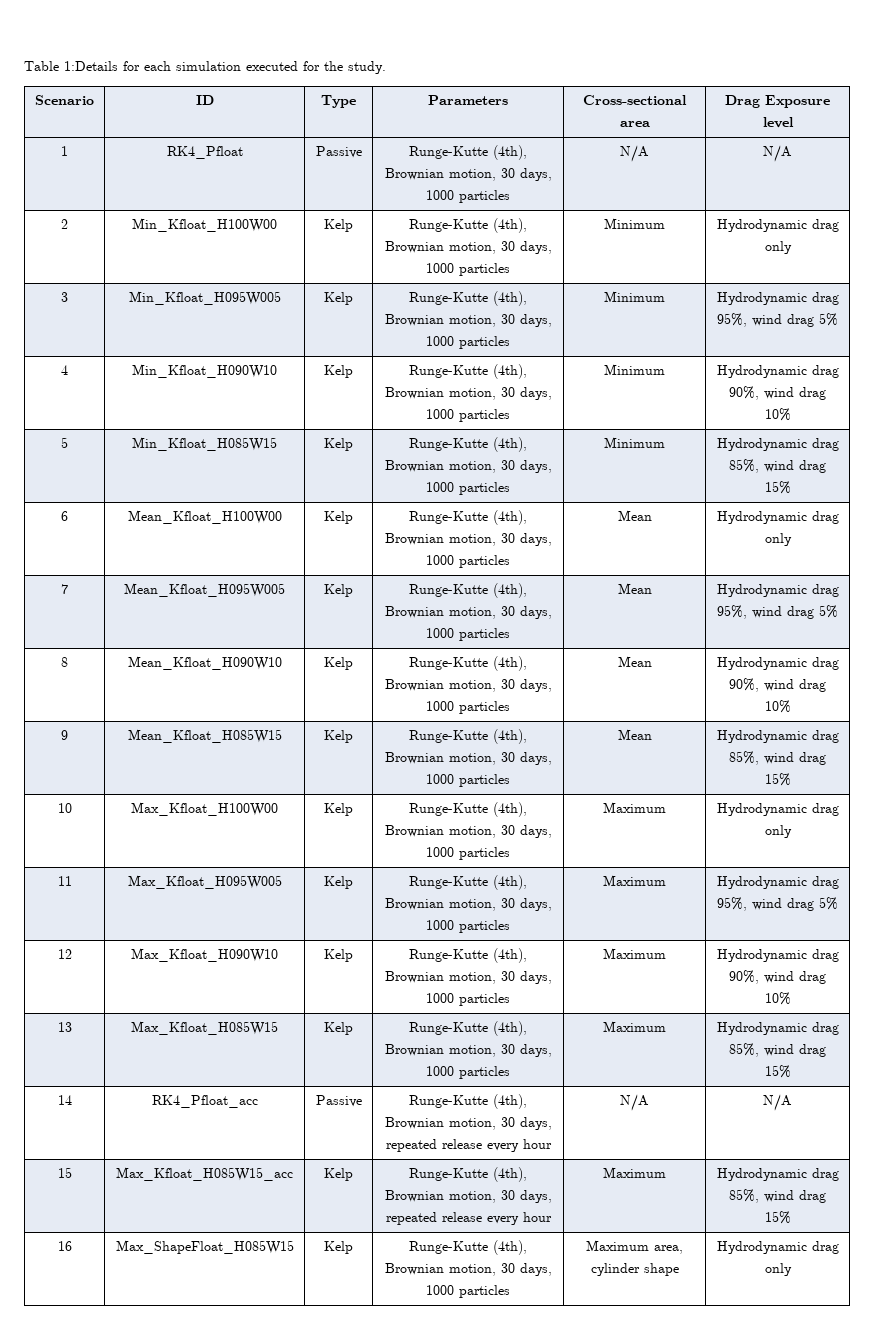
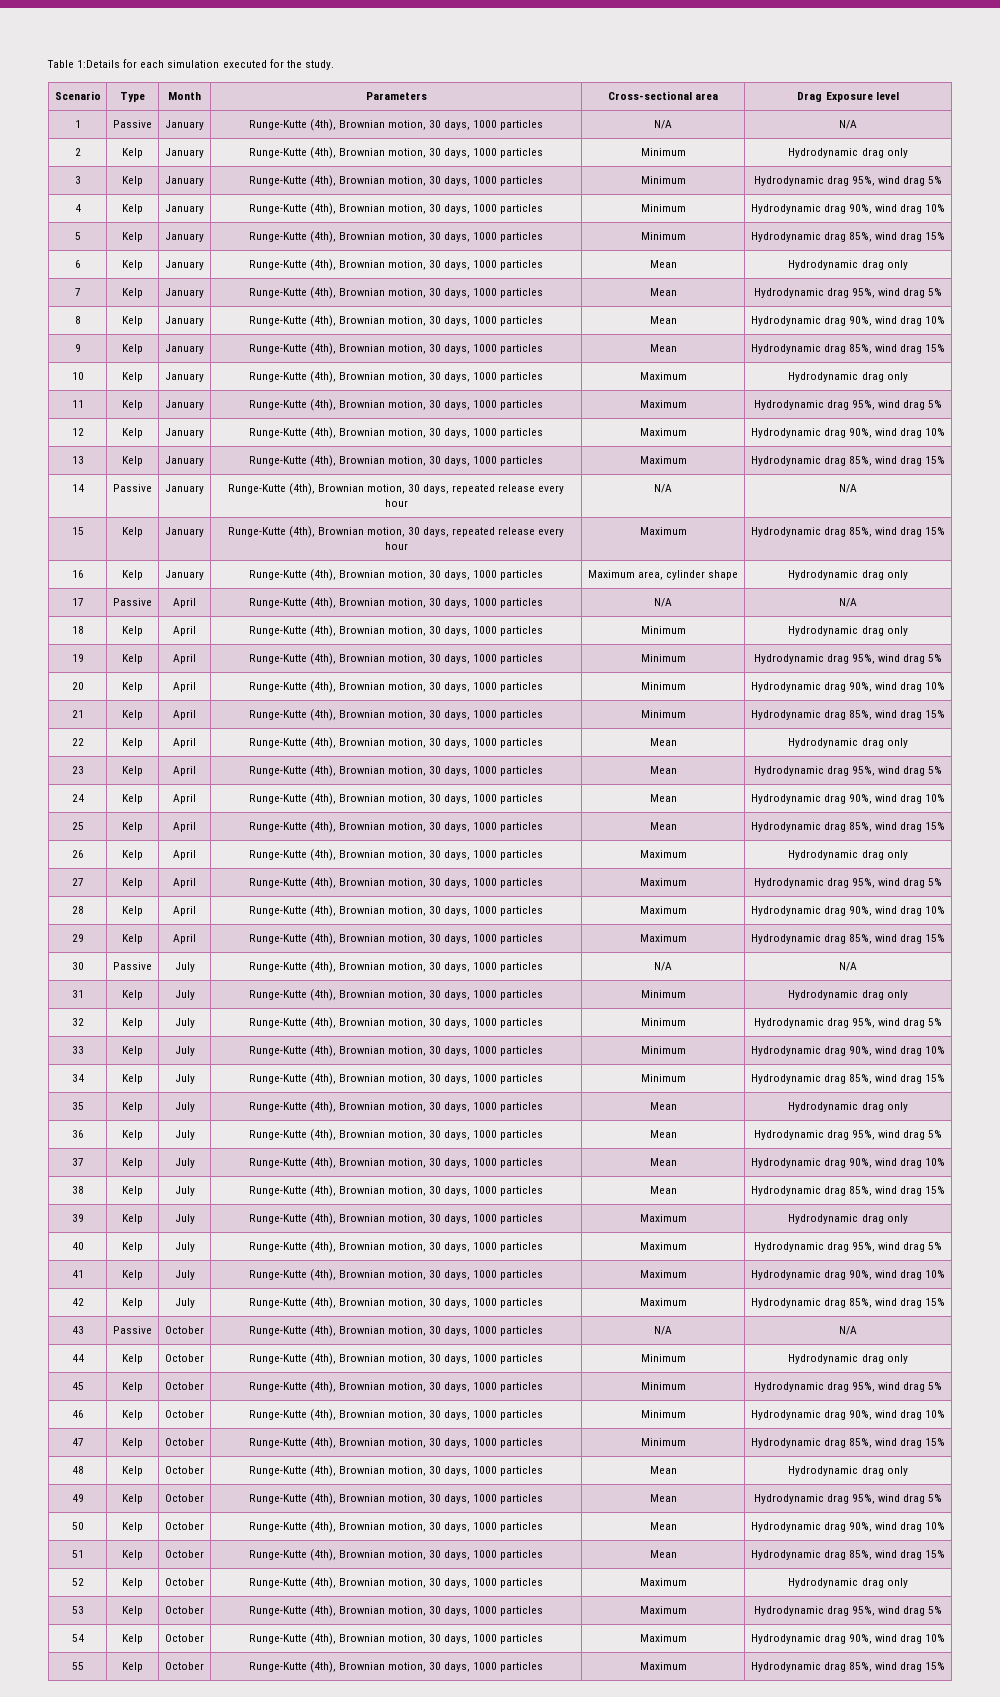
[195,95,214,105] [321,95,356,108] ID | Type -> [120,92,145,102] [168,92,201,100] Type | Month
[166,146,243,159] [315,146,362,158] RK4_Pfloat | Passive -> [113,120,152,128] [165,120,204,130] Passive | January
[132,218,277,232] [324,219,353,232] Min_Kfloat_H100W00 | Kelp -> [122,148,143,158] [165,148,204,158] Kelp | January
[128,291,281,305] [324,292,353,305] Min_Kfloat_H095W005 | Kelp -> [122,176,143,186] [165,176,204,186] Kelp | January
[132,364,277,378] [324,365,353,378] Min_Kfloat_H090W10 | Kelp -> [122,204,143,214] [165,204,204,214] Kelp | January
[132,437,277,451] [324,438,353,451] Min_Kfloat_H085W15 | Kelp -> [122,232,143,242] [165,232,204,242] Kelp | January
[127,510,282,524] [324,511,353,524] Mean_Kfloat_H100W00 | Kelp -> [122,260,143,270] [165,260,204,270] Kelp | January
[124,583,285,597] [324,584,353,597] Mean_Kfloat_H095W005 | Kelp -> [122,288,143,298] [165,288,204,298] Kelp | January
[127,656,282,670] [324,657,353,670] Mean_Kfloat_H090W10 | Kelp -> [122,316,143,326] [165,316,204,326] Kelp | January
[127,729,282,743] [324,730,353,743] Mean_Kfloat_H085W15 | Kelp -> [122,344,143,354] [165,344,204,354] Kelp | January
[131,802,278,816] [324,803,353,816] Max_Kfloat_H100W00 | Kelp -> [122,372,143,382] [165,372,204,382] Kelp | January
[127,875,282,889] [324,876,353,889] Max_Kfloat_H095W005 | Kelp -> [122,400,143,410] [165,400,204,410] Kelp | January
[131,948,278,962] [324,949,353,962] Max_Kfloat_H090W10 | Kelp -> [122,428,143,438] [165,428,204,438] Kelp | January
[131,1021,278,1035] [324,1022,353,1035] Max_Kfloat_H085W15 | Kelp -> [122,456,143,466] [165,456,204,466] Kelp | January
[151,1095,258,1108] [315,1095,362,1107] RK4_Pfloat_acc | Passive -> [113,484,152,492] [165,484,204,494] Passive | January
[116,1167,293,1181] [324,1168,353,1181] Max_Kfloat_H085W15_acc | Kelp -> [122,527,143,537] [165,527,204,537] Kelp | January
[115,1240,294,1254] [324,1241,353,1254] Max_ShapeFloat_H085W15 | Kelp -> [122,570,143,580] [165,570,204,580] Kelp | January
(792, 1269) none -> [71,598,84,606] [113,598,152,606] [173,598,196,608] [248,597,544,609] [654,598,672,607] [839,598,857,607] [71,626,84,634] [122,626,143,636] [173,626,196,636] [248,625,544,637] [640,626,686,634] [788,626,908,636] [71,654,84,662] [122,654,143,664] [173,654,196,664] [248,653,544,665] [640,654,686,662] [753,654,943,664] [71,682,84,690] [122,682,143,692] [173,682,196,692] [248,681,544,693] [640,682,686,690] [750,682,946,692] [71,710,84,718] [122,710,143,720] [173,710,196,720] [248,709,544,721] [640,710,686,718] [750,710,946,720] [71,738,84,746] [122,738,143,748] [173,738,196,748] [248,737,544,749] [649,738,677,746] [788,738,908,748] [71,766,84,774] [122,766,143,776] [173,766,196,776] [248,765,544,777] [649,766,677,774] [753,766,943,776] [71,794,84,802] [122,794,143,804] [173,794,196,804] [248,793,544,805] [649,794,677,802] [750,794,946,804] [71,822,84,830] [122,822,143,832] [173,822,196,832] [248,821,544,833] [649,822,677,830] [750,822,946,832] [71,850,84,858] [122,850,143,860] [173,850,196,860] [248,849,544,861] [639,850,687,858] [788,850,908,860] [71,878,84,886] [122,878,143,888] [173,878,196,888] [248,877,544,889] [639,878,687,886] [753,878,943,888] [71,906,84,914] [122,906,143,916] [173,906,196,916] [248,905,544,917] [639,906,687,914] [750,906,946,916] [71,934,84,942] [122,934,143,944] [173,934,196,944] [248,933,544,945] [639,934,687,942] [750,934,946,944] [71,962,84,970] [113,962,152,970] [174,962,195,972] [248,961,544,973] [654,962,672,971] [839,962,857,971] [71,990,84,998] [122,990,143,1000] [174,990,195,1000] [248,989,544,1001] [640,990,686,998] [788,990,908,1000] [71,1018,84,1026] [122,1018,143,1028] [174,1018,195,1028] [248,1017,544,1029] [640,1018,686,1026] [753,1018,943,1028] [71,1046,84,1054] [122,1046,143,1056] [174,1046,195,1056] [248,1045,544,1057] [640,1046,686,1054] [750,1046,946,1056] [71,1074,84,1082] [122,1074,143,1084] [174,1074,195,1084] [248,1073,544,1085] [640,1074,686,1082] [750,1074,946,1084] [71,1102,84,1110] [122,1102,143,1112] [174,1102,195,1112] [248,1101,544,1113] [649,1102,677,1110] [788,1102,908,1112] [71,1130,84,1138] [122,1130,143,1140] [174,1130,195,1140] [248,1129,544,1141] [649,1130,677,1138] [753,1130,943,1140] [71,1158,84,1166] [122,1158,143,1168] [174,1158,195,1168] [248,1157,544,1169] [649,1158,677,1166] [750,1158,946,1168] [71,1186,84,1194] [122,1186,143,1196] [174,1186,195,1196] [248,1185,544,1197] [649,1186,677,1194] [750,1186,946,1196] [71,1214,84,1222] [122,1214,143,1224] [174,1214,195,1224] [248,1213,544,1225] [639,1214,687,1222] [788,1214,908,1224] [71,1242,84,1250] [122,1242,143,1252] [174,1242,195,1252] [248,1241,544,1253] [639,1242,687,1250] [753,1242,943,1252] [71,1270,84,1278] [122,1270,143,1280] [174,1270,195,1280] [248,1269,544,1281] [639,1270,687,1278] [750,1270,946,1280] [71,1298,84,1306] [122,1298,143,1308] [174,1298,195,1308] [248,1297,544,1309] [639,1298,687,1306] [750,1298,946,1308] [71,1326,84,1334] [113,1326,152,1334] [165,1326,204,1334] [248,1325,544,1337] [654,1326,672,1335] [839,1326,857,1335] [71,1354,84,1362] [122,1354,143,1364] [165,1354,204,1362] [248,1353,544,1365] [640,1354,686,1362] [788,1354,908,1364] [71,1382,84,1390] [122,1382,143,1392] [165,1382,204,1390] [248,1381,544,1393] [640,1382,686,1390] [753,1382,943,1392] [71,1410,84,1418] [122,1410,143,1420] [165,1410,204,1418] [248,1409,544,1421] [640,1410,686,1418] [750,1410,946,1420] [71,1438,84,1446] [122,1438,143,1448] [165,1438,204,1446] [248,1437,544,1449] [640,1438,686,1446] [750,1438,946,1448] [71,1466,84,1474] [122,1466,143,1476] [165,1466,204,1474] [248,1465,544,1477] [649,1466,677,1474] [788,1466,908,1476] [71,1494,84,1502] [122,1494,143,1504] [165,1494,204,1502] [248,1493,544,1505] [649,1494,677,1502] [753,1494,943,1504] [71,1522,84,1530] [122,1522,143,1532] [165,1522,204,1530] [248,1521,544,1533] [649,1522,677,1530] [750,1522,946,1532] [71,1550,84,1558] [122,1550,143,1560] [165,1550,204,1558] [248,1549,544,1561] [649,1550,677,1558] [750,1550,946,1560] [71,1578,84,1586] [122,1578,143,1588] [165,1578,204,1586] [248,1577,544,1589] [639,1578,687,1586] [788,1578,908,1588] [71,1606,84,1614] [122,1606,143,1616] [165,1606,204,1614] [248,1605,544,1617] [639,1606,687,1614] [753,1606,943,1616] [71,1634,84,1642] [122,1634,143,1644] [165,1634,204,1642] [248,1633,544,1645] [639,1634,687,1642] [750,1634,946,1644] [71,1662,84,1670] [122,1662,143,1672] [165,1662,204,1670] [248,1661,544,1673] [639,1662,687,1670] [750,1662,946,1672] // 17 | Passive | April | Runge-Kutte (4th), Brownian motion, 30 days, 1000 particles | N/A | N/A // 18 | Kelp | April | Runge-Kutte (4th), Brownian motion, 30 days, 1000 particles | Minimum | Hydrodynamic drag only // 19 | Kelp | April | Runge-Kutte (4th), Brownian motion, 30 days, 1000 particles | Minimum | Hydrodynamic drag 95%, wind drag 5% // 20 | Kelp | April | Runge-Kutte (4th), Brownian motion, 30 days, 1000 particles | Minimum | Hydrodynamic drag 90%, wind drag 10% // 21 | Kelp | April | Runge-Kutte (4th), Brownian motion, 30 days, 1000 particles | Minimum | Hydrodynamic drag 85%, wind drag 15% // 22 | Kelp | April | Runge-Kutte (4th), Brownian motion, 30 days, 1000 particles | Mean | Hydrodynamic drag only // 23 | Kelp | April | Runge-Kutte (4th), Brownian motion, 30 days, 1000 particles | Mean | Hydrodynamic drag 95%, wind drag 5% // 24 | Kelp | April | Runge-Kutte (4th), Brownian motion, 30 days, 1000 particles | Mean | Hydrodynamic drag 90%, wind drag 10% // 25 | Kelp | April | Runge-Kutte (4th), Brownian motion, 30 days, 1000 particles | Mean | Hydrodynamic drag 85%, wind drag 15% // 26 | Kelp | April | Runge-Kutte (4th), Brownian motion, 30 days, 1000 particles | Maximum | Hydrodynamic drag only // 27 | Kelp | April | Runge-Kutte (4th), Brownian motion, 30 days, 1000 particles | Maximum | Hydrodynamic drag 95%, wind drag 5% // 28 | Kelp | April | Runge-Kutte (4th), Brownian motion, 30 days, 1000 particles | Maximum | Hydrodynamic drag 90%, wind drag 10% // 29 | Kelp | April | Runge-Kutte (4th), Brownian motion, 30 days, 1000 particles | Maximum | Hydrodynamic drag 85%, wind drag 15% // 30 | Passive | July | Runge-Kutte (4th), Brownian motion, 30 days, 1000 particles | N/A | N/A // 31 | Kelp | July | Runge-Kutte (4th), Brownian motion, 30 days, 1000 particles | Minimum | Hydrodynamic drag only // 32 | Kelp | July | Runge-Kutte (4th), Brownian motion, 30 days, 1000 particles | Minimum | Hydrodynamic drag 95%, wind drag 5% // 33 | Kelp | July | Runge-Kutte (4th), Brownian motion, 30 days, 1000 particles | Minimum | Hydrodynamic drag 90%, wind drag 10% // 34 | Kelp | July | Runge-Kutte (4th), Brownian motion, 30 days, 1000 particles | Minimum | Hydrodynamic drag 85%, wind drag 15% // 35 | Kelp | July | Runge-Kutte (4th), Brownian motion, 30 days, 1000 particles | Mean | Hydrodynamic drag only // 36 | Kelp | July | Runge-Kutte (4th), Brownian motion, 30 days, 1000 particles | Mean | Hydrodynamic drag 95%, wind drag 5% // 37 | Kelp | July | Runge-Kutte (4th), Brownian motion, 30 days, 1000 particles | Mean | Hydrodynamic drag 90%, wind drag 10% // 38 | Kelp | July | Runge-Kutte (4th), Brownian motion, 30 days, 1000 particles | Mean | Hydrodynamic drag 85%, wind drag 15% // 39 | Kelp | July | Runge-Kutte (4th), Brownian motion, 30 days, 1000 particles | Maximum | Hydrodynamic drag only // 40 | Kelp | July | Runge-Kutte (4th), Brownian motion, 30 days, 1000 particles | Maximum | Hydrodynamic drag 95%, wind drag 5% // 41 | Kelp | July | Runge-Kutte (4th), Brownian motion, 30 days, 1000 particles | Maximum | Hydrodynamic drag 90%, wind drag 10% // 42 | Kelp | July | Runge-Kutte (4th), Brownian motion, 30 days, 1000 particles | Maximum | Hydrodynamic drag 85%, wind drag 15% // 43 | Passive | October | Runge-Kutte (4th), Brownian motion, 30 days, 1000 particles | N/A | N/A // 44 | Kelp | October | Runge-Kutte (4th), Brownian motion, 30 days, 1000 particles | Minimum | Hydrodynamic drag only // 45 | Kelp | October | Runge-Kutte (4th), Brownian motion, 30 days, 1000 particles | Minimum | Hydrodynamic drag 95%, wind drag 5% // 46 | Kelp | October | Runge-Kutte (4th), Brownian motion, 30 days, 1000 particles | Minimum | Hydrodynamic drag 90%, wind drag 10% // 47 | Kelp | October | Runge-Kutte (4th), Brownian motion, 30 days, 1000 particles | Minimum | Hydrodynamic drag 85%, wind drag 15% // 48 | Kelp | October | Runge-Kutte (4th), Brownian motion, 30 days, 1000 particles | Mean | Hydrodynamic drag only // 49 | Kelp | October | Runge-Kutte (4th), Brownian motion, 30 days, 1000 particles | Mean | Hydrodynamic drag 95%, wind drag 5% // 50 | Kelp | October | Runge-Kutte (4th), Brownian motion, 30 days, 1000 particles | Mean | Hydrodynamic drag 90%, wind drag 10% // 51 | Kelp | October | Runge-Kutte (4th), Brownian motion, 30 days, 1000 particles | Mean | Hydrodynamic drag 85%, wind drag 15% // 52 | Kelp | October | Runge-Kutte (4th), Brownian motion, 30 days, 1000 particles | Maximum | Hydrodynamic drag only // 53 | Kelp | October | Runge-Kutte (4th), Brownian motion, 30 days, 1000 particles | Maximum | Hydrodynamic drag 95%, wind drag 5% // 54 | Kelp | October | Runge-Kutte (4th), Brownian motion, 30 days, 1000 particles | Maximum | Hydrodynamic drag 90%, wind drag 10% // 55 | Kelp | October | Runge-Kutte (4th), Brownian motion, 30 days, 1000 particles | Maximum | Hydrodynamic drag 85%, wind drag 15%

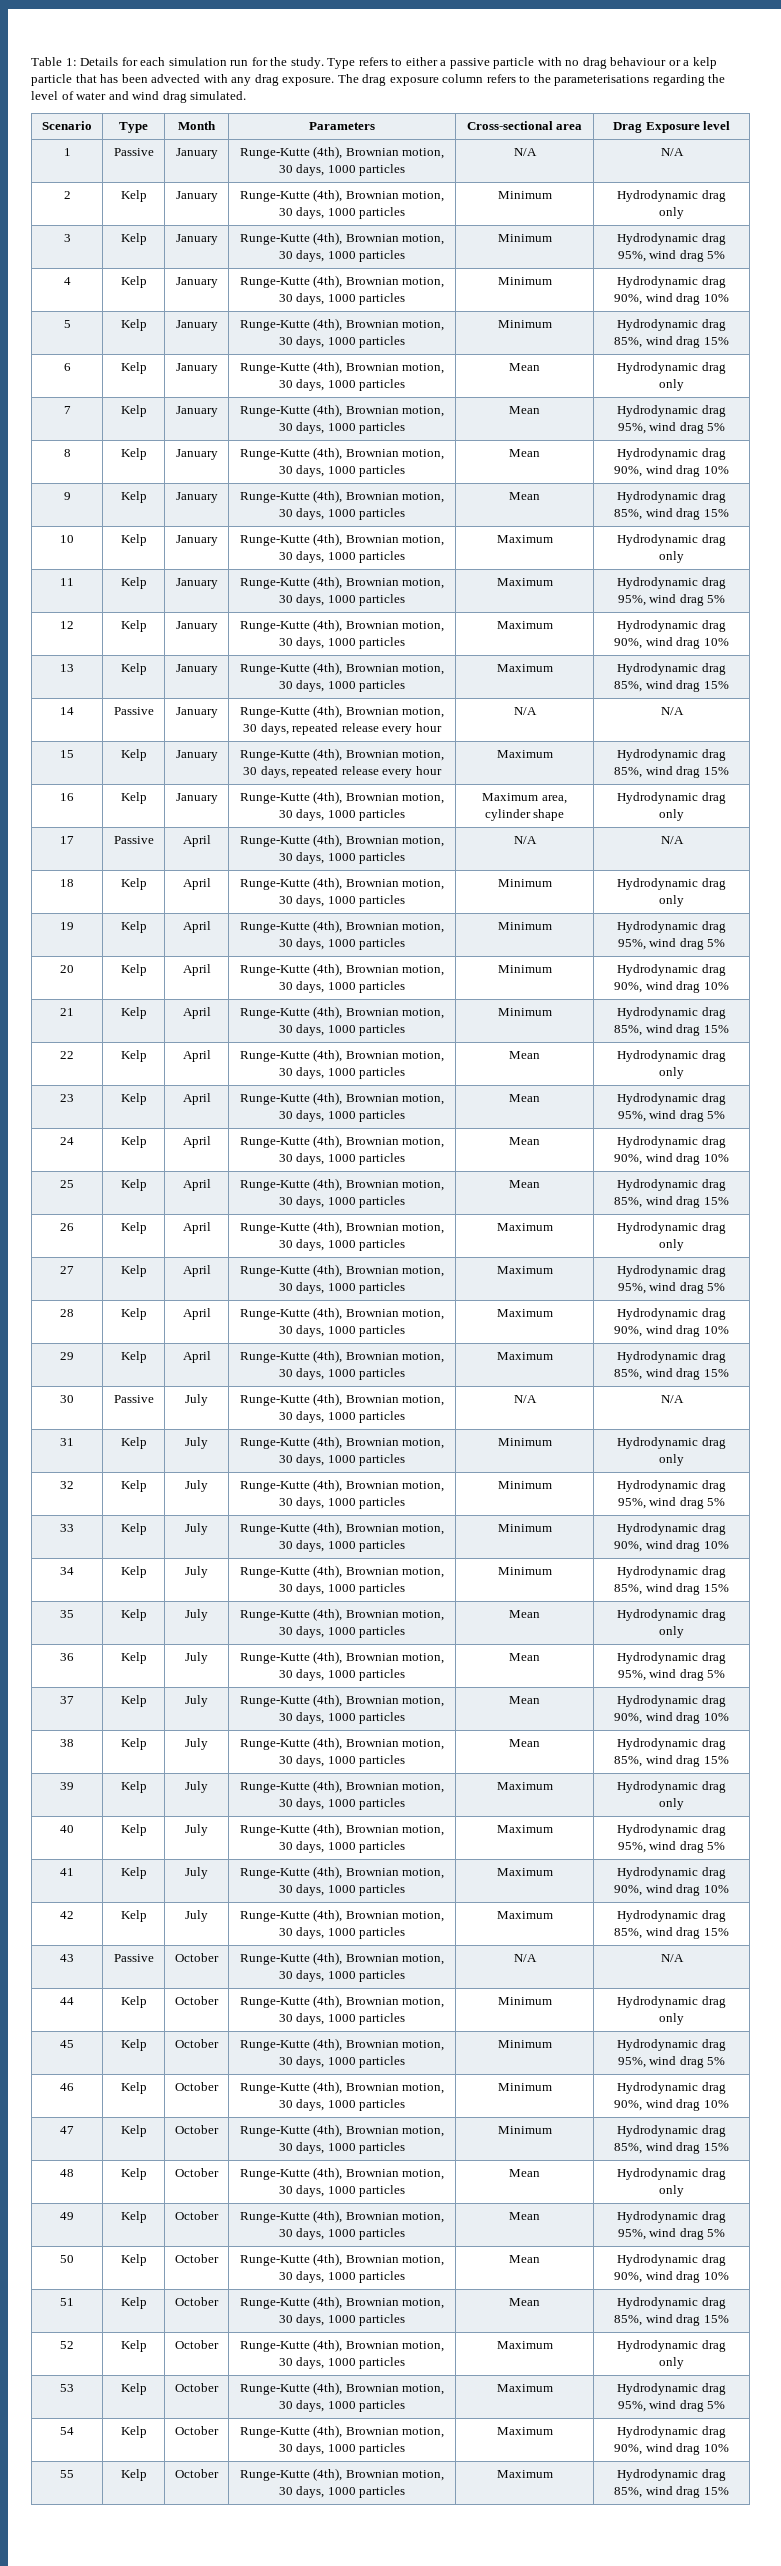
[77,60,121,68] 1:Details -> [65,57,119,66] 1: Details
[222,60,267,68] executed -> [230,60,249,66] run
(334, 65) none -> [327,57,717,69] [31,74,726,86] [31,91,247,103] Type refers to either a passive particle with no drag behaviour or a kelp particle that has been advected with any drag exposure. The drag exposure column refers to the parameterisations regarding the level of water and wind drag simulated.

